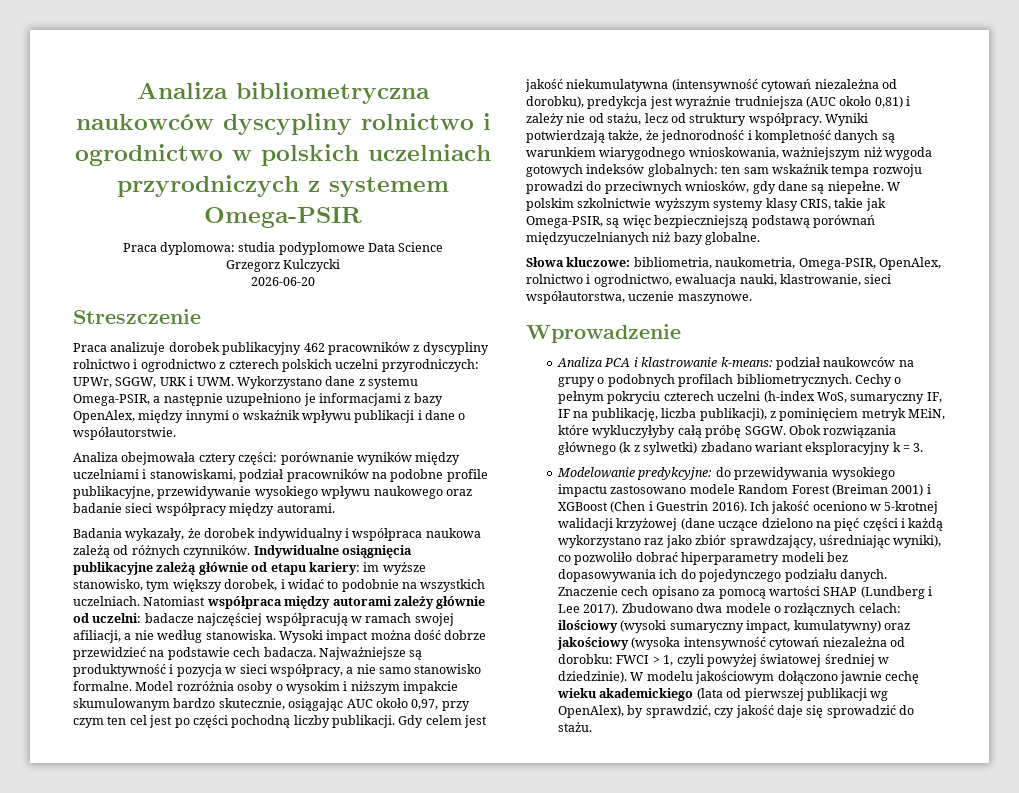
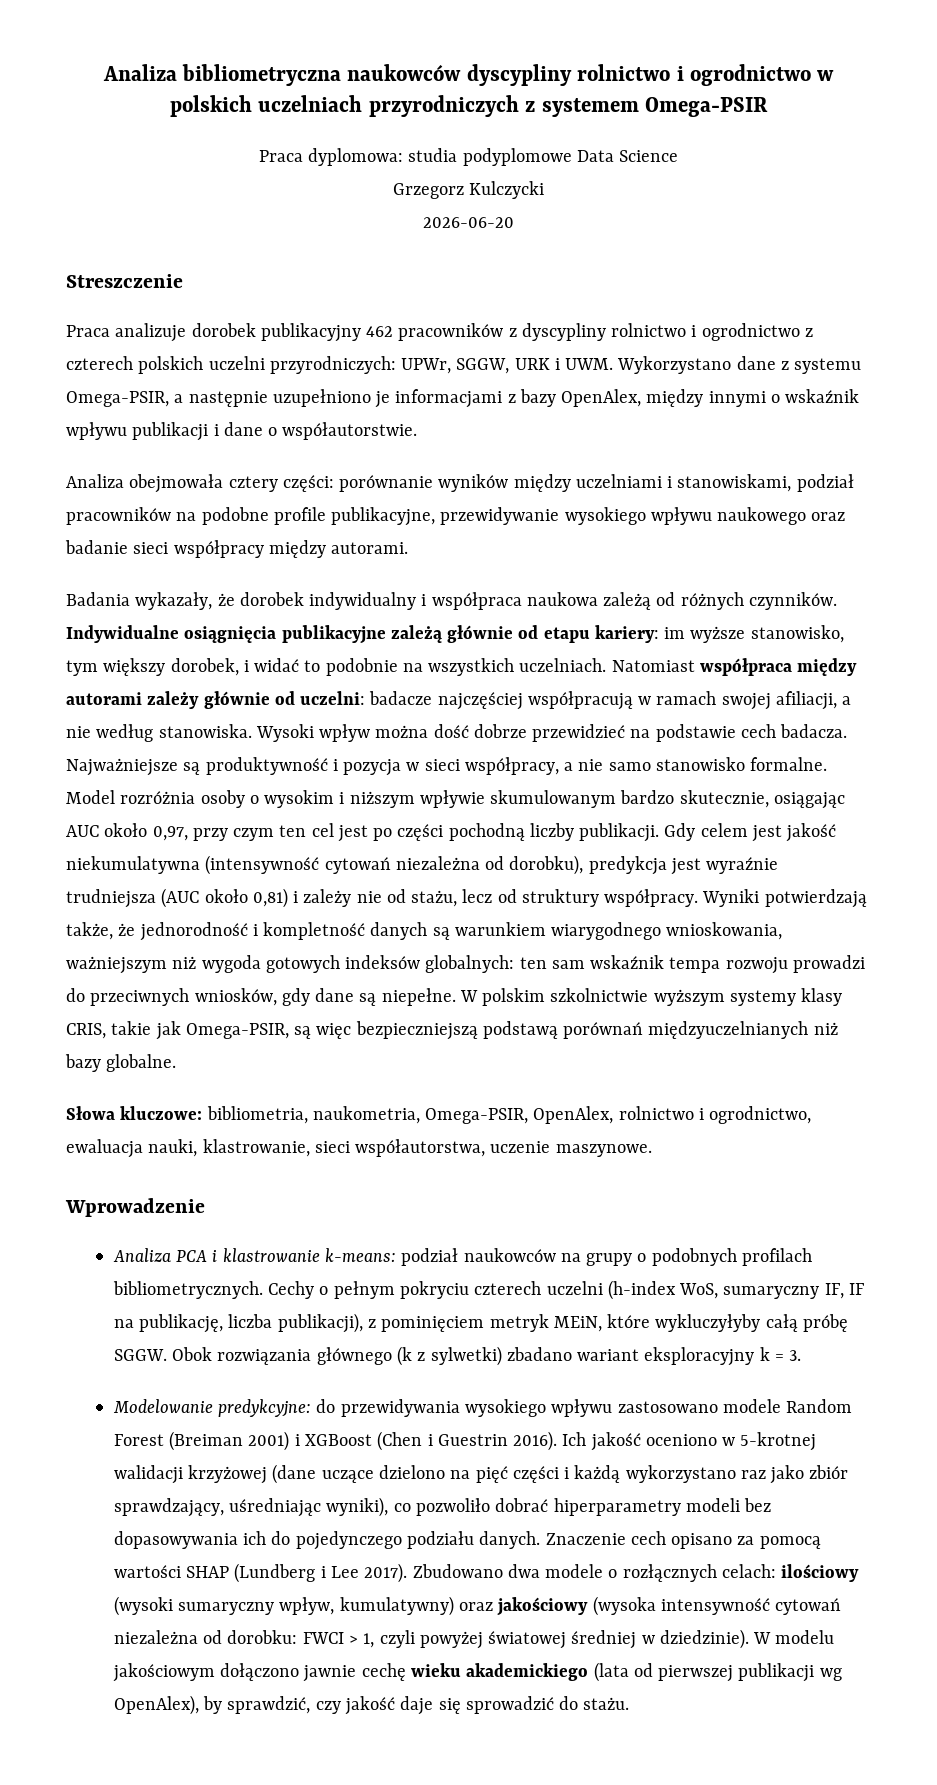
[326,630,369,643] impact -> [319,724,371,742] wpływ
[403,681,458,694] impakcie -> [419,790,485,808] wpływie
[558,484,608,497] impactu -> [551,1399,613,1417] wpływu
[746,620,791,633] impact, -> [279,1597,335,1615] wpływ,

